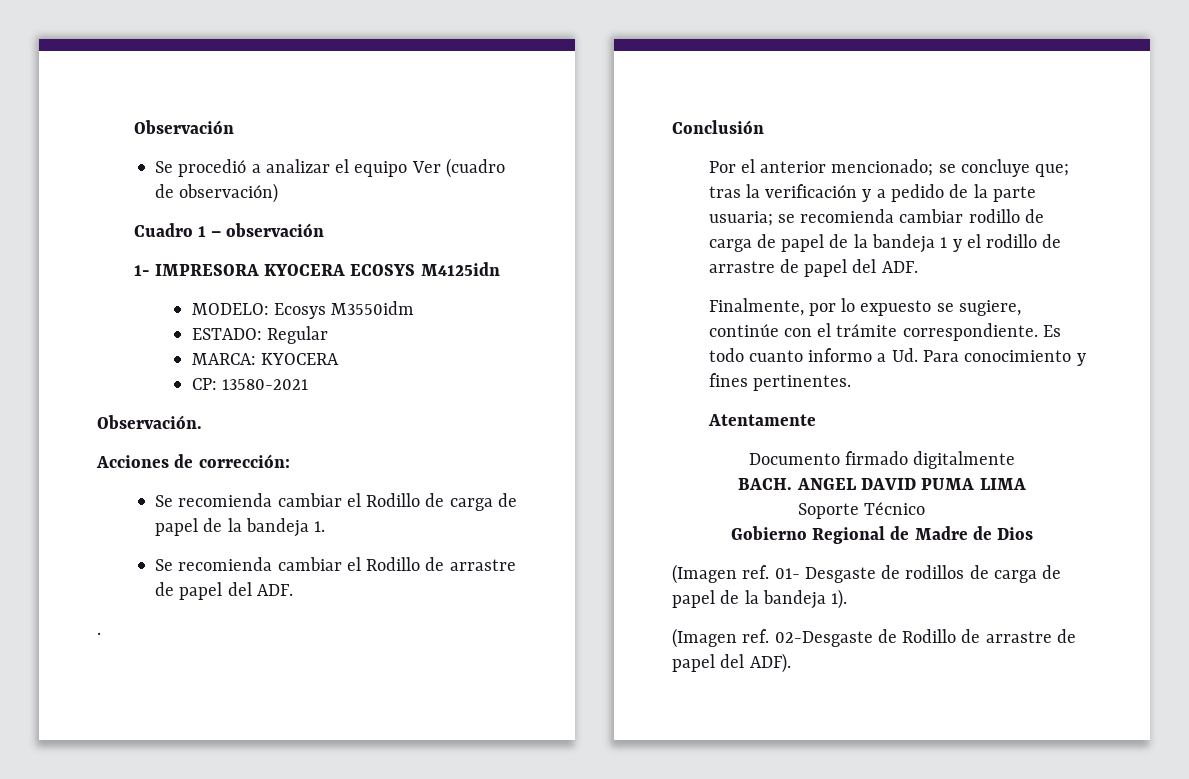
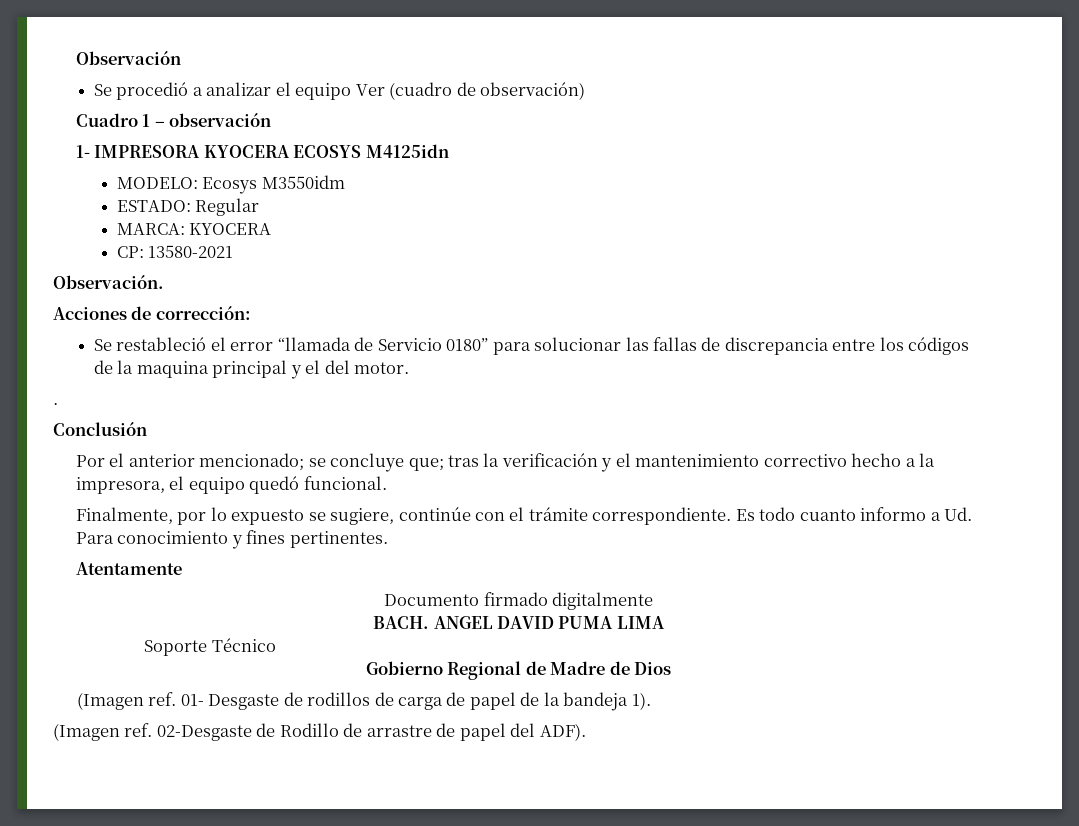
[178,493,517,511] [155,518,326,537] [155,557,516,571] [155,582,293,600] recomienda cambiar el Rodillo de carga de papel de la bandeja 1. // Se recomienda cambiar el Rodillo de arrastre de papel del ADF. -> [116,337,970,355] [93,360,410,379] restableció el error “llamada de Servicio 0180” para solucionar las fallas de discrepancia entre los códigos de la maquina principal y el del motor.
[876,184,1036,202] [708,209,1044,226] [708,234,1062,253] [708,259,918,277] a pedido de la parte usuaria; se recomienda cambiar rodillo de carga de papel de la bandeja 1 y el rodillo de arrastre de papel del ADF. -> [615,453,936,467] [75,476,387,494] el mantenimiento correctivo hecho a la impresora, el equipo quedó funcional.

